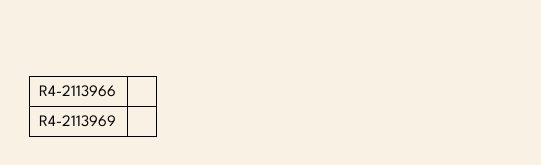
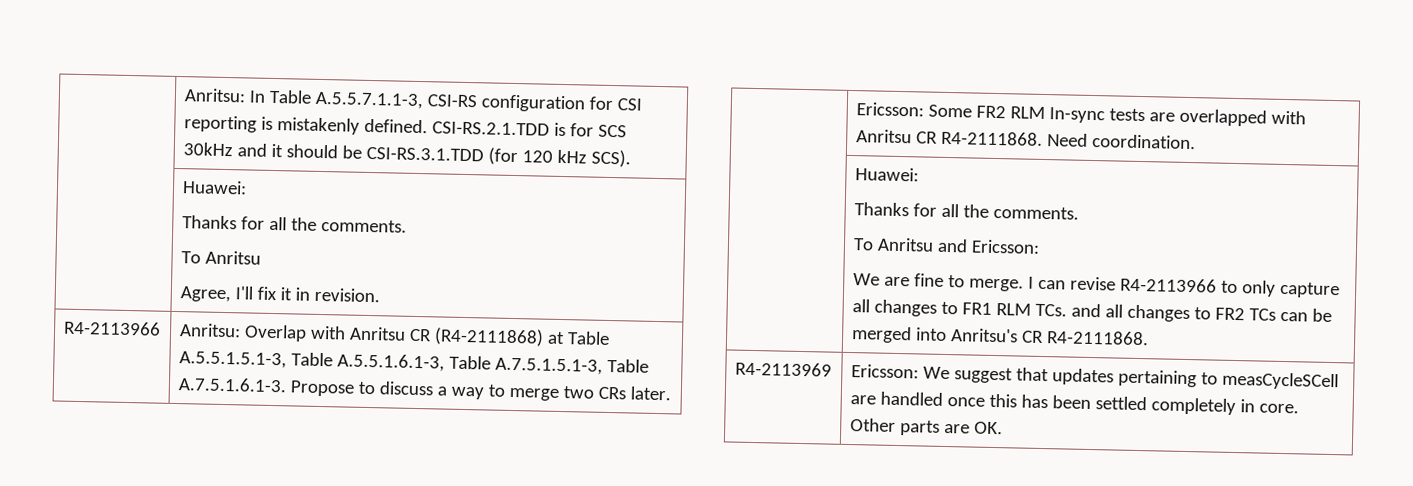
[39,85,117,97] [39,115,117,127] R4-2113966 | // R4-2113969 | -> [183,88,642,113] [183,115,627,138] [182,142,631,168] [181,180,247,195] [181,215,407,233] [180,250,261,265] [179,286,380,303] [62,320,161,336] [178,323,610,347] [178,351,649,375] [177,377,671,401] [855,102,1306,127] [855,129,1196,150] [854,167,919,182] [853,202,1079,220] [852,237,1040,254] [852,273,1340,299] [851,299,1332,323] [850,326,1149,346] [734,361,832,377] [850,364,1339,391] [849,391,1299,416] [849,418,1003,436] | Anritsu: In Table A.5.5.7.1.1-3, CSI-RS configuration for CSI reporting is mistakenly defined. CSI-RS.2.1.TDD is for SCS 30kHz and it should be CSI-RS.3.1.TDD (for 120 kHz SCS). // | Huawei: // Thanks for all the comments. // To Anritsu // Agree, I'll fix it in revision. // R4-2113966 | Anritsu: Overlap with Anritsu CR (R4-2111868) at Table A.5.5.1.5.1-3, Table A.5.5.1.6.1-3, Table A.7.5.1.5.1-3, Table A.7.5.1.6.1-3. Propose to discuss a way to merge two CRs later. // | Ericsson: Some FR2 RLM In-sync tests are overlapped with Anritsu CR R4-2111868. Need coordination. // | Huawei: // Thanks for all the comments. // To Anritsu and Ericsson: // We are fine to merge. I can revise R4-2113966 to only capture all changes to FR1 RLM TCs. and all changes to FR2 TCs can be merged into Anritsu's CR R4-2111868. // R4-2113969 | Ericsson: We suggest that updates pertaining to measCycleSCell are handled once this has been settled completely in core. Other parts are OK.

